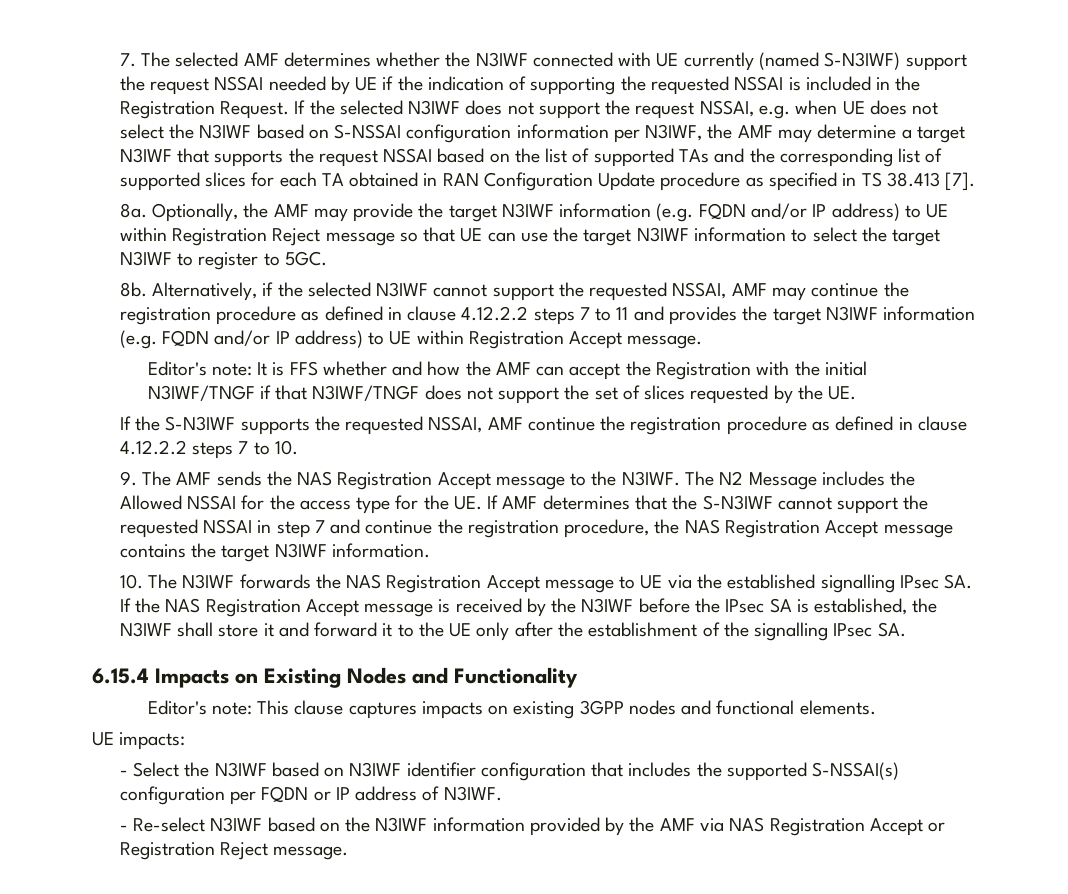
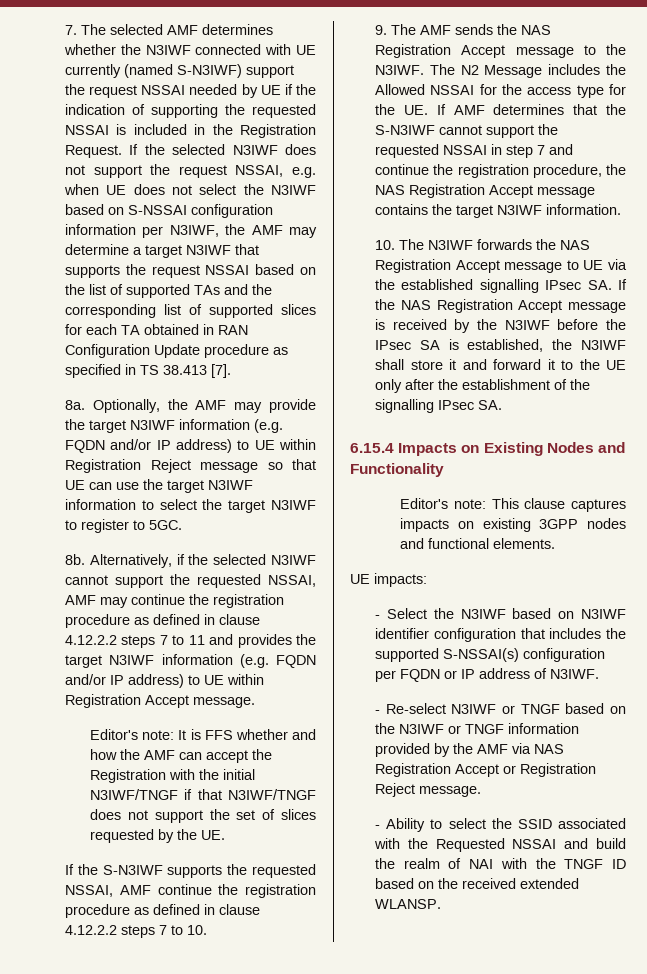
(263, 824) none -> [502,704,560,714] or TNGF
(428, 824) none -> [448,724,505,734] or TNGF
(349, 853) none -> [375,818,626,832] [374,838,626,852] [375,858,626,869] [375,878,580,889] [375,899,442,909] // - Ability to select the SSID associated with the Requested NSSAI and build the realm of NAI with the TNGF ID based on the received extended WLANSP.

